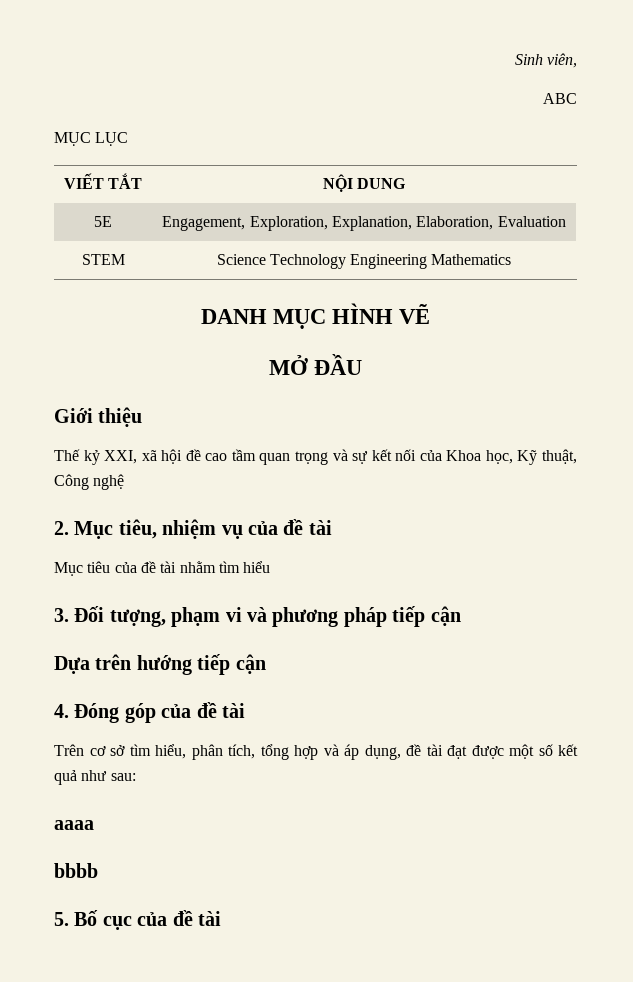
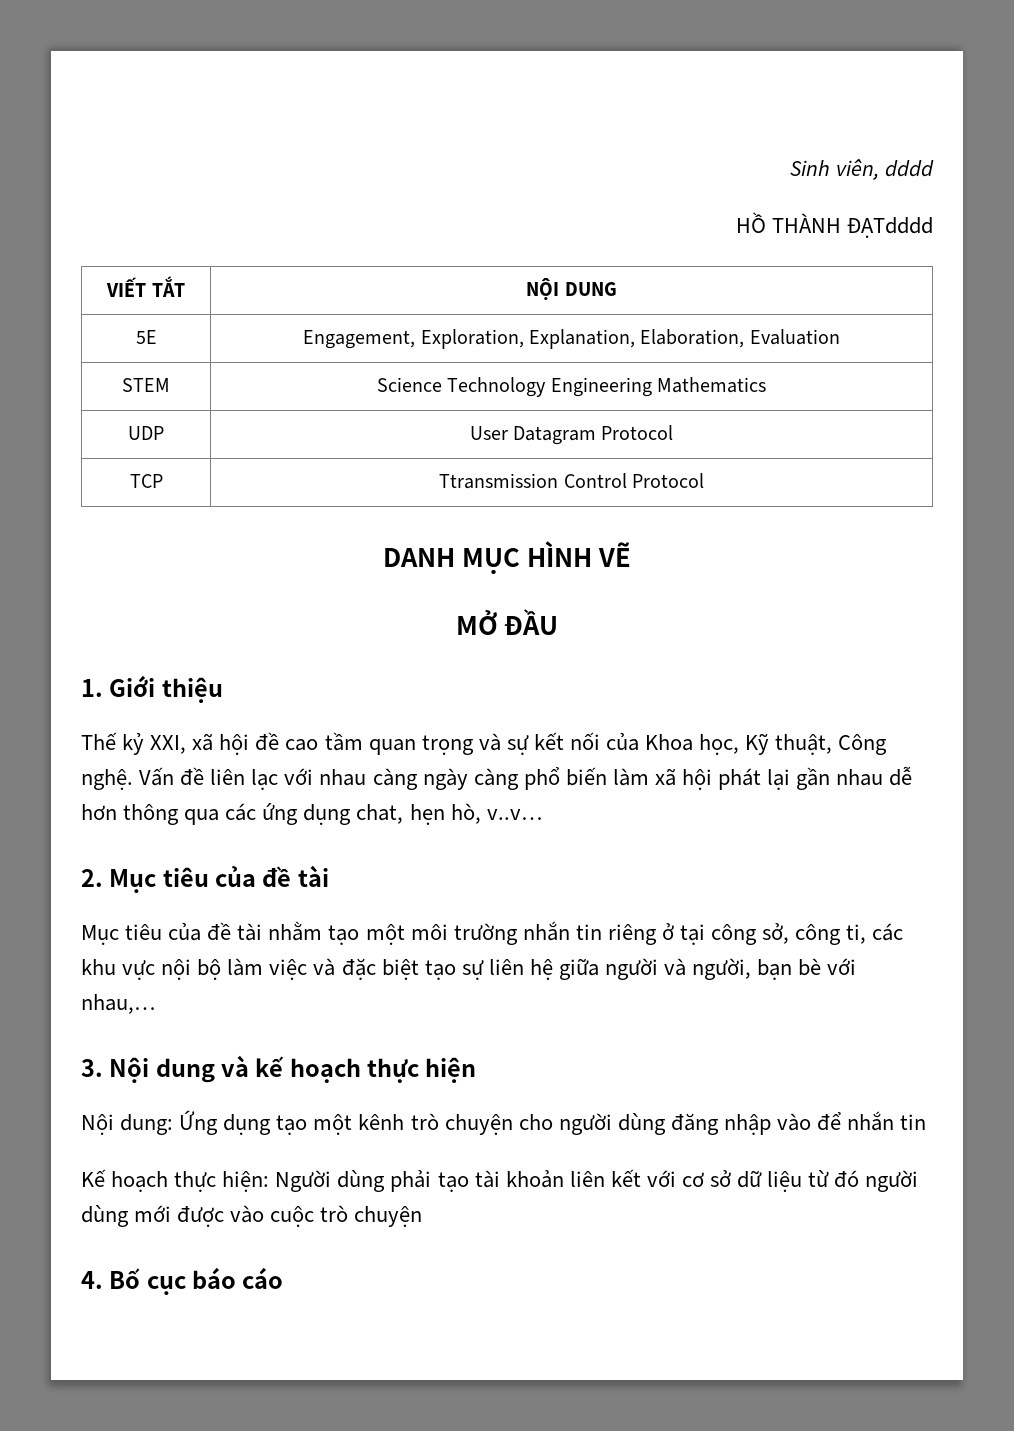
[543,93,577,104] [54,132,129,146] // ABC // MỤC LỤC -> [885,160,935,177] [735,212,934,238] dddd // HỒ THÀNH ĐẠTdddd
(512, 259) none -> [128,426,164,440] [469,425,674,445] [129,474,163,488] [439,473,704,489] // UDP | User Datagram Protocol // TCP | Ttransmission Control Protocol
(363, 364) none -> [81,679,103,697] 1.
[93,474,125,490] nghệ -> [81,766,913,790] [81,803,542,825] nghệ. Vấn đề liên lạc với nhau càng ngày càng phổ biến làm xã hội phát lại gần nhau dễ hơn thông qua các ứng dụng chat, hẹn hò, v..v…
[118,519,243,539] tiêu, nhiệm vụ -> [162,867,209,887] tiêu
[218,561,271,573] [54,606,461,627] [54,654,266,675] [54,702,246,723] [54,744,578,760] [54,770,136,785] [54,820,94,830] [54,863,98,878] [54,910,222,930] tìm hiểu // 3. Đối tượng, phạm vi và phương pháp tiếp cận // Dựa trên hướng tiếp cận // 4. Đóng góp của đề tài // Trên cơ sở tìm hiểu, phân tích, tổng hợp và áp dụng, đề tài đạt được một số kết quả như sau: // aaaa // bbbb // 5. Bố cục của đề tài -> [328,921,904,945] [81,958,857,980] [81,994,155,1014] [81,1055,477,1083] [81,1110,927,1135] [81,1169,919,1192] [81,1205,423,1227] [81,1267,284,1295] tạo một môi trường nhắn tin riêng ở tại công sở, công ti, các khu vực nội bộ làm việc và đặc biệt tạo sự liên hệ giữa người và người, bạn bè với nhau,… // 3. Nội dung và kế hoạch thực hiện // Nội dung: Ứng dụng tạo một kênh trò chuyện cho người dùng đăng nhập vào để nhắn tin // Kế hoạch thực hiện: Người dùng phải tạo tài khoản liên kết với cơ sở dữ liệu từ đó người dùng mới được vào cuộc trò chuyện // 4. Bố cục báo cáo

